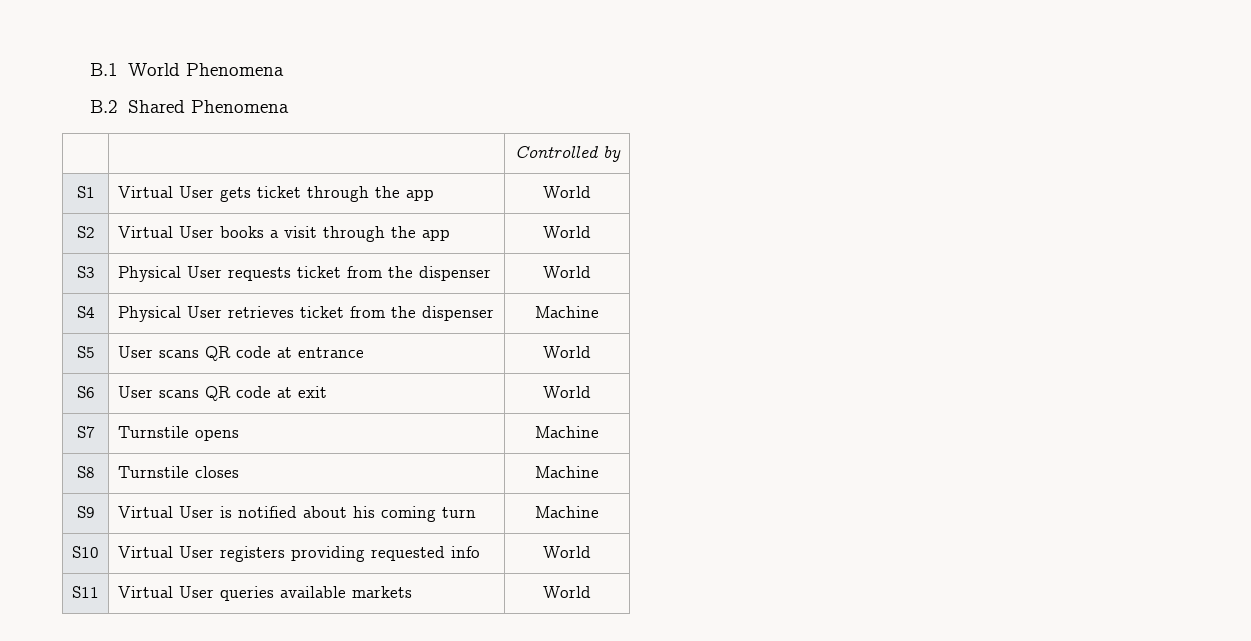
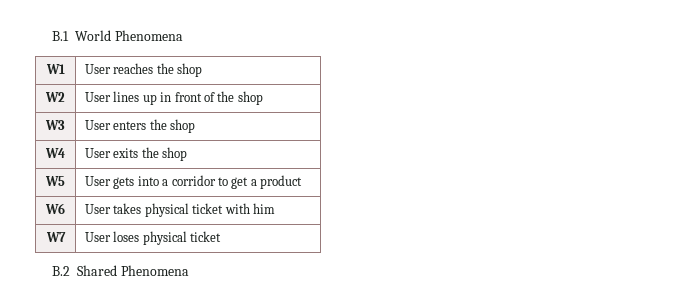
[90,100,289,113] [514,146,621,162] [76,186,95,198] [117,186,434,202] [543,186,591,198] [76,226,95,238] [117,226,450,242] [543,226,591,238] [76,266,95,278] [117,266,491,282] [543,266,591,278] [76,306,95,318] [117,306,494,322] [535,306,599,318] [76,346,95,358] [117,346,364,361] [543,346,591,358] [76,386,95,398] [117,386,327,401] [543,386,591,398] [76,426,95,438] [117,426,239,441] [535,426,599,438] [76,466,95,478] [117,466,239,478] [535,466,599,478] [76,506,95,518] [117,506,476,522] [535,506,599,518] [72,546,99,558] [117,546,480,562] [543,546,591,558] [72,586,99,598] [117,586,412,601] [543,586,591,598] // B.2 Shared Phenomena // | | Controlled by // S1 | Virtual User gets ticket through the app | World // S2 | Virtual User books a visit through the app | World // S3 | Physical User requests ticket from the dispenser | World // S4 | Physical User retrieves ticket from the dispenser | Machine // S5 | User scans QR code at entrance | World // S6 | User scans QR code at exit | World // S7 | Turnstile opens | Machine // S8 | Turnstile closes | Machine // S9 | Virtual User is notified about his coming turn | Machine // S10 | Virtual User registers providing requested info | World // S11 | Virtual User queries available markets | World -> [45,64,65,74] [85,63,203,77] [45,92,65,102] [85,91,263,105] [45,120,65,130] [85,119,196,133] [45,148,65,158] [85,147,188,161] [45,176,65,186] [85,175,303,189] [45,203,65,214] [85,203,275,217] [45,232,66,242] [85,231,222,245] [51,265,189,276] // W1 | User reaches the shop // W2 | User lines up in front of the shop // W3 | User enters the shop // W4 | User exits the shop // W5 | User gets into a corridor to get a product // W6 | User takes physical ticket with him // W7 | User loses physical ticket // B.2 Shared Phenomena

